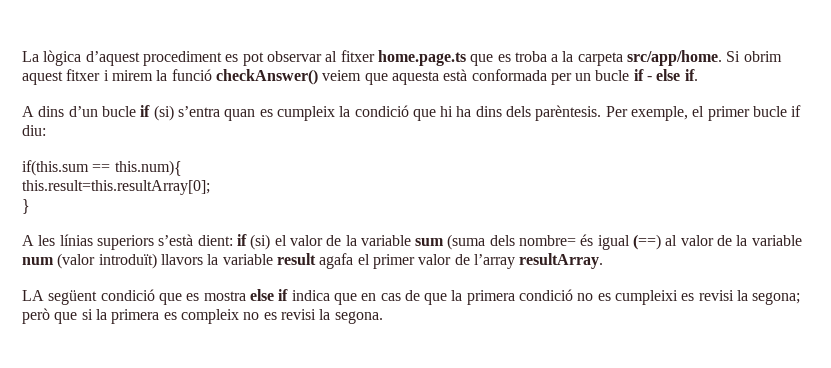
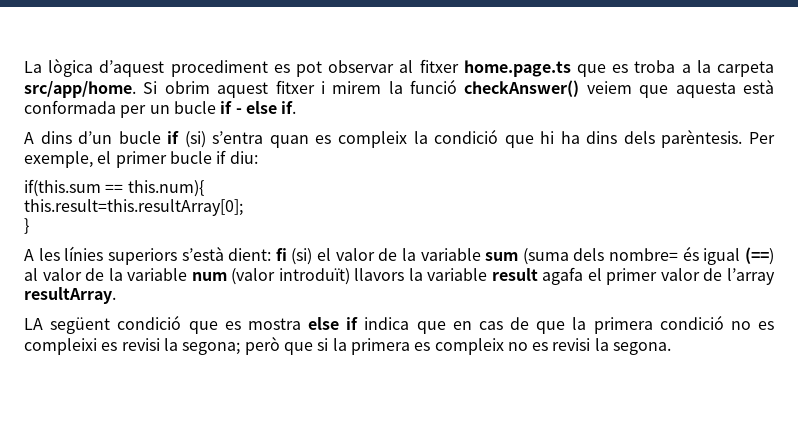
[276,106,335,121] cumpleix -> [337,131,407,148] compleix
[59,234,93,246] línias -> [64,246,104,261] línies
[236,234,247,246] if -> [275,248,287,261] fi
[615,290,679,305] cumpleixi -> [24,338,97,355] compleixi

